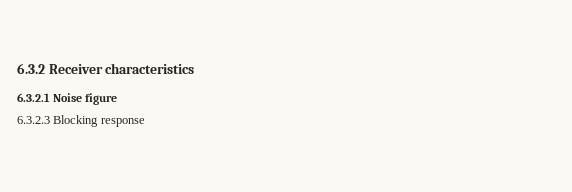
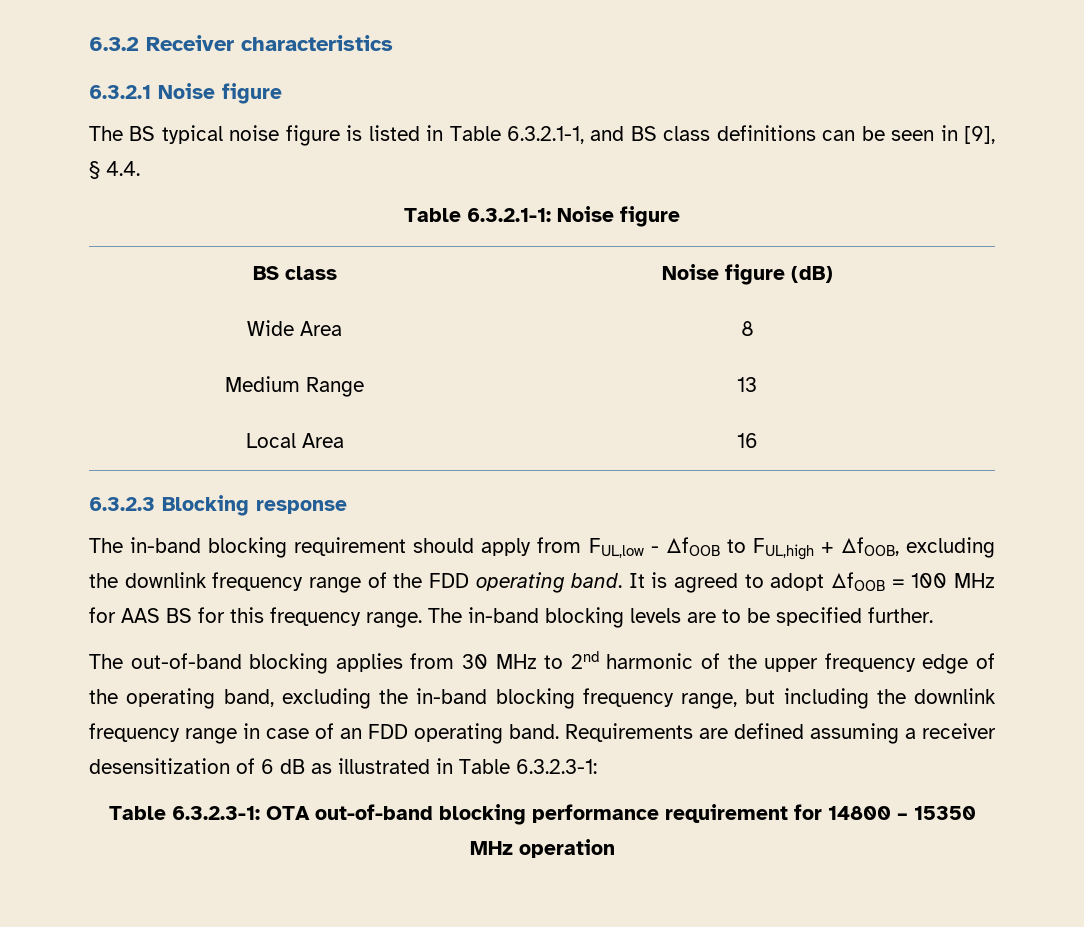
[17,115,145,127] 6.3.2.3 Blocking response -> [89,125,996,146] [89,161,140,179] [404,206,680,227] [252,266,337,280] [661,264,833,285] [247,320,342,336] [740,321,754,336] [225,376,364,397] [737,377,757,392] [245,433,344,448] [736,433,758,448] [89,495,347,516] [89,537,995,560] [89,572,995,593] [89,607,933,628] [89,651,996,674] [89,688,996,709] [89,723,996,744] [89,758,597,774] [108,804,976,825] [469,839,615,858] The BS typical noise figure is listed in Table 6.3.2.1-1, and BS class definitions can be seen in [9], § 4.4. // Table 6.3.2.1-1: Noise figure // BS class | Noise figure (dB) // Wide Area | 8 // Medium Range | 13 // Local Area | 16 // 6.3.2.3 Blocking response // The in-band blocking requirement should apply from FUL,low - ΔfOOB to FUL,high + ΔfOOB, excluding the downlink frequency range of the FDD operating band. It is agreed to adopt ΔfOOB = 100 MHz for AAS BS for this frequency range. The in-band blocking levels are to be specified further. // The out-of-band blocking applies from 30 MHz to 2nd harmonic of the upper frequency edge of the operating band, excluding the in-band blocking frequency range, but including the downlink frequency range in case of an FDD operating band. Requirements are defined assuming a receiver desensitization of 6 dB as illustrated in Table 6.3.2.3-1: // Table 6.3.2.3-1: OTA out-of-band blocking performance requirement for 14800 – 15350 MHz operation

